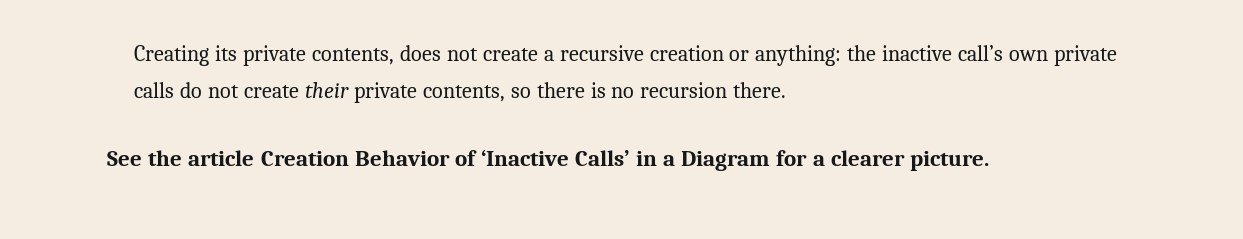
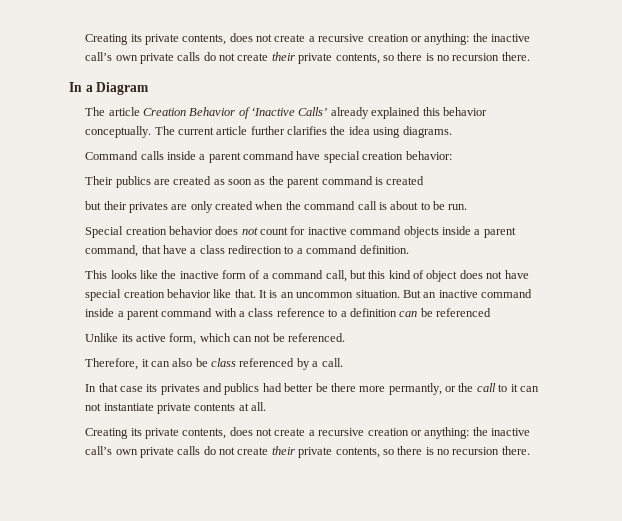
[107,150,183,166] See the -> [69,82,150,95] [85,107,106,116] In a Diagram // The
[635,150,989,171] in a Diagram for a clearer picture. -> [330,107,487,119] [85,126,452,138] [85,151,452,163] [85,176,425,188] [85,201,468,213] [85,226,516,238] [85,245,409,257] [85,270,529,282] [85,289,533,301] [85,308,492,320] [85,333,346,345] [85,358,343,370] [85,383,539,395] [85,402,267,414] [85,427,531,439] [85,446,530,458] already explained this behavior conceptually. The current article further clarifies the idea using diagrams. // Command calls inside a parent command have special creation behavior: // Their publics are created as soon as the parent command is created // but their privates are only created when the command call is about to be run. // Special creation behavior does not count for inactive command objects inside a parent command, that have a class redirection to a command definition. // This looks like the inactive form of a command call, but this kind of object does not have special creation behavior like that. It is an uncommon situation. But an inactive command inside a parent command with a class reference to a definition can be referenced // Unlike its active form, which can not be referenced. // Therefore, it can also be class referenced by a call. // In that case its privates and publics had better be there more permantly, or the call to it can not instantiate private contents at all. // Creating its private contents, does not create a recursive creation or anything: the inactive call’s own private calls do not create their private contents, so there is no recursion there.

